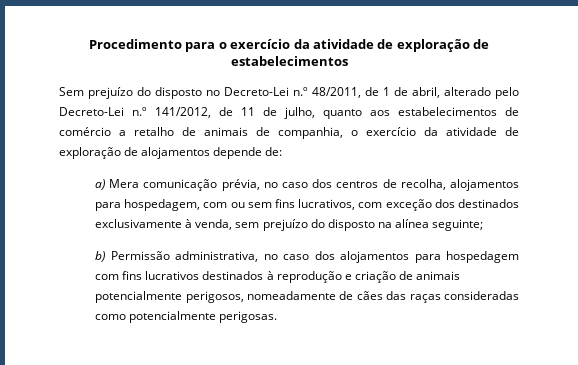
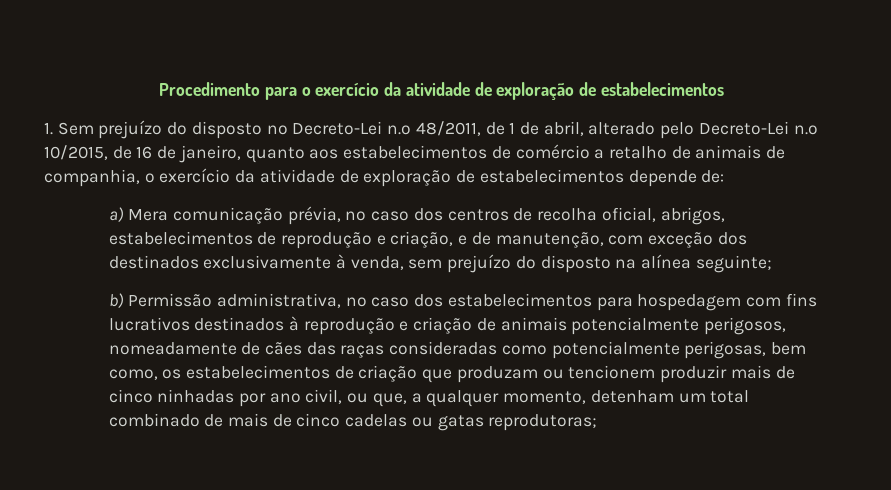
(348, 61) none -> [44,122,53,135] 1.
[155,107,315,119] 141/2012, de 11 de julho, -> [44,145,241,163] 10/2015, de 16 de janeiro,
[141,147,211,159] alojamentos -> [479,169,624,183] estabelecimentos
[400,179,520,191] [95,199,356,211] recolha, alojamentos para hospedagem, com ou sem fins lucrativos, -> [537,207,725,225] [108,231,604,249] recolha oficial, abrigos, estabelecimentos de reprodução e criação, e de manutenção,
[340,251,410,263] alojamentos -> [447,293,592,307] estabelecimentos
[219,311,278,323] perigosas. -> [684,341,807,359] [108,365,795,383] [108,389,750,407] [108,413,598,431] perigosas, bem como, os estabelecimentos de criação que produzam ou tencionem produzir mais de cinco ninhadas por ano civil, ou que, a qualquer momento, detenham um total combinado de mais de cinco cadelas ou gatas reprodutoras;

